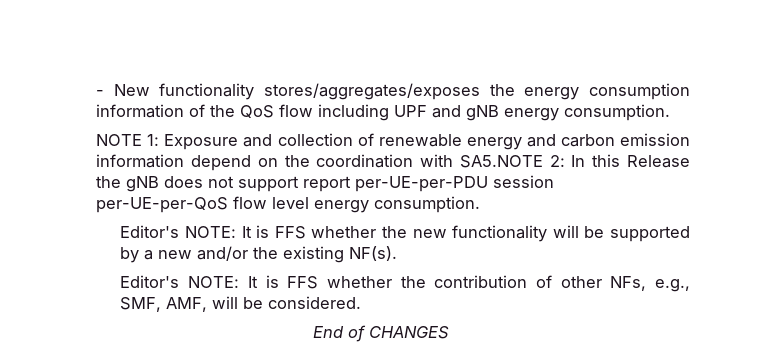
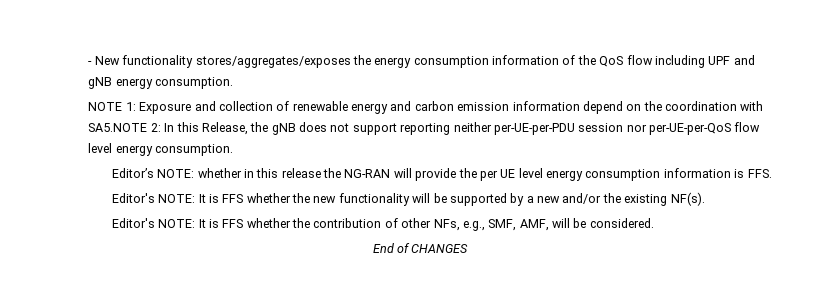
[627,155,690,168] Release -> [201,122,248,135] Release,
[303,176,352,192] report -> [400,122,492,135] reporting neither
(555, 181) none -> [626,124,647,132] nor
(481, 204) none -> [111,168,772,181] // Editor’s NOTE: whether in this release the NG-RAN will provide the per UE level energy consumption information is FFS.

